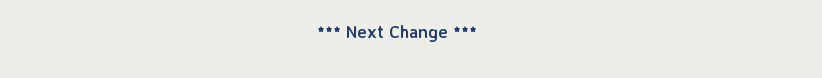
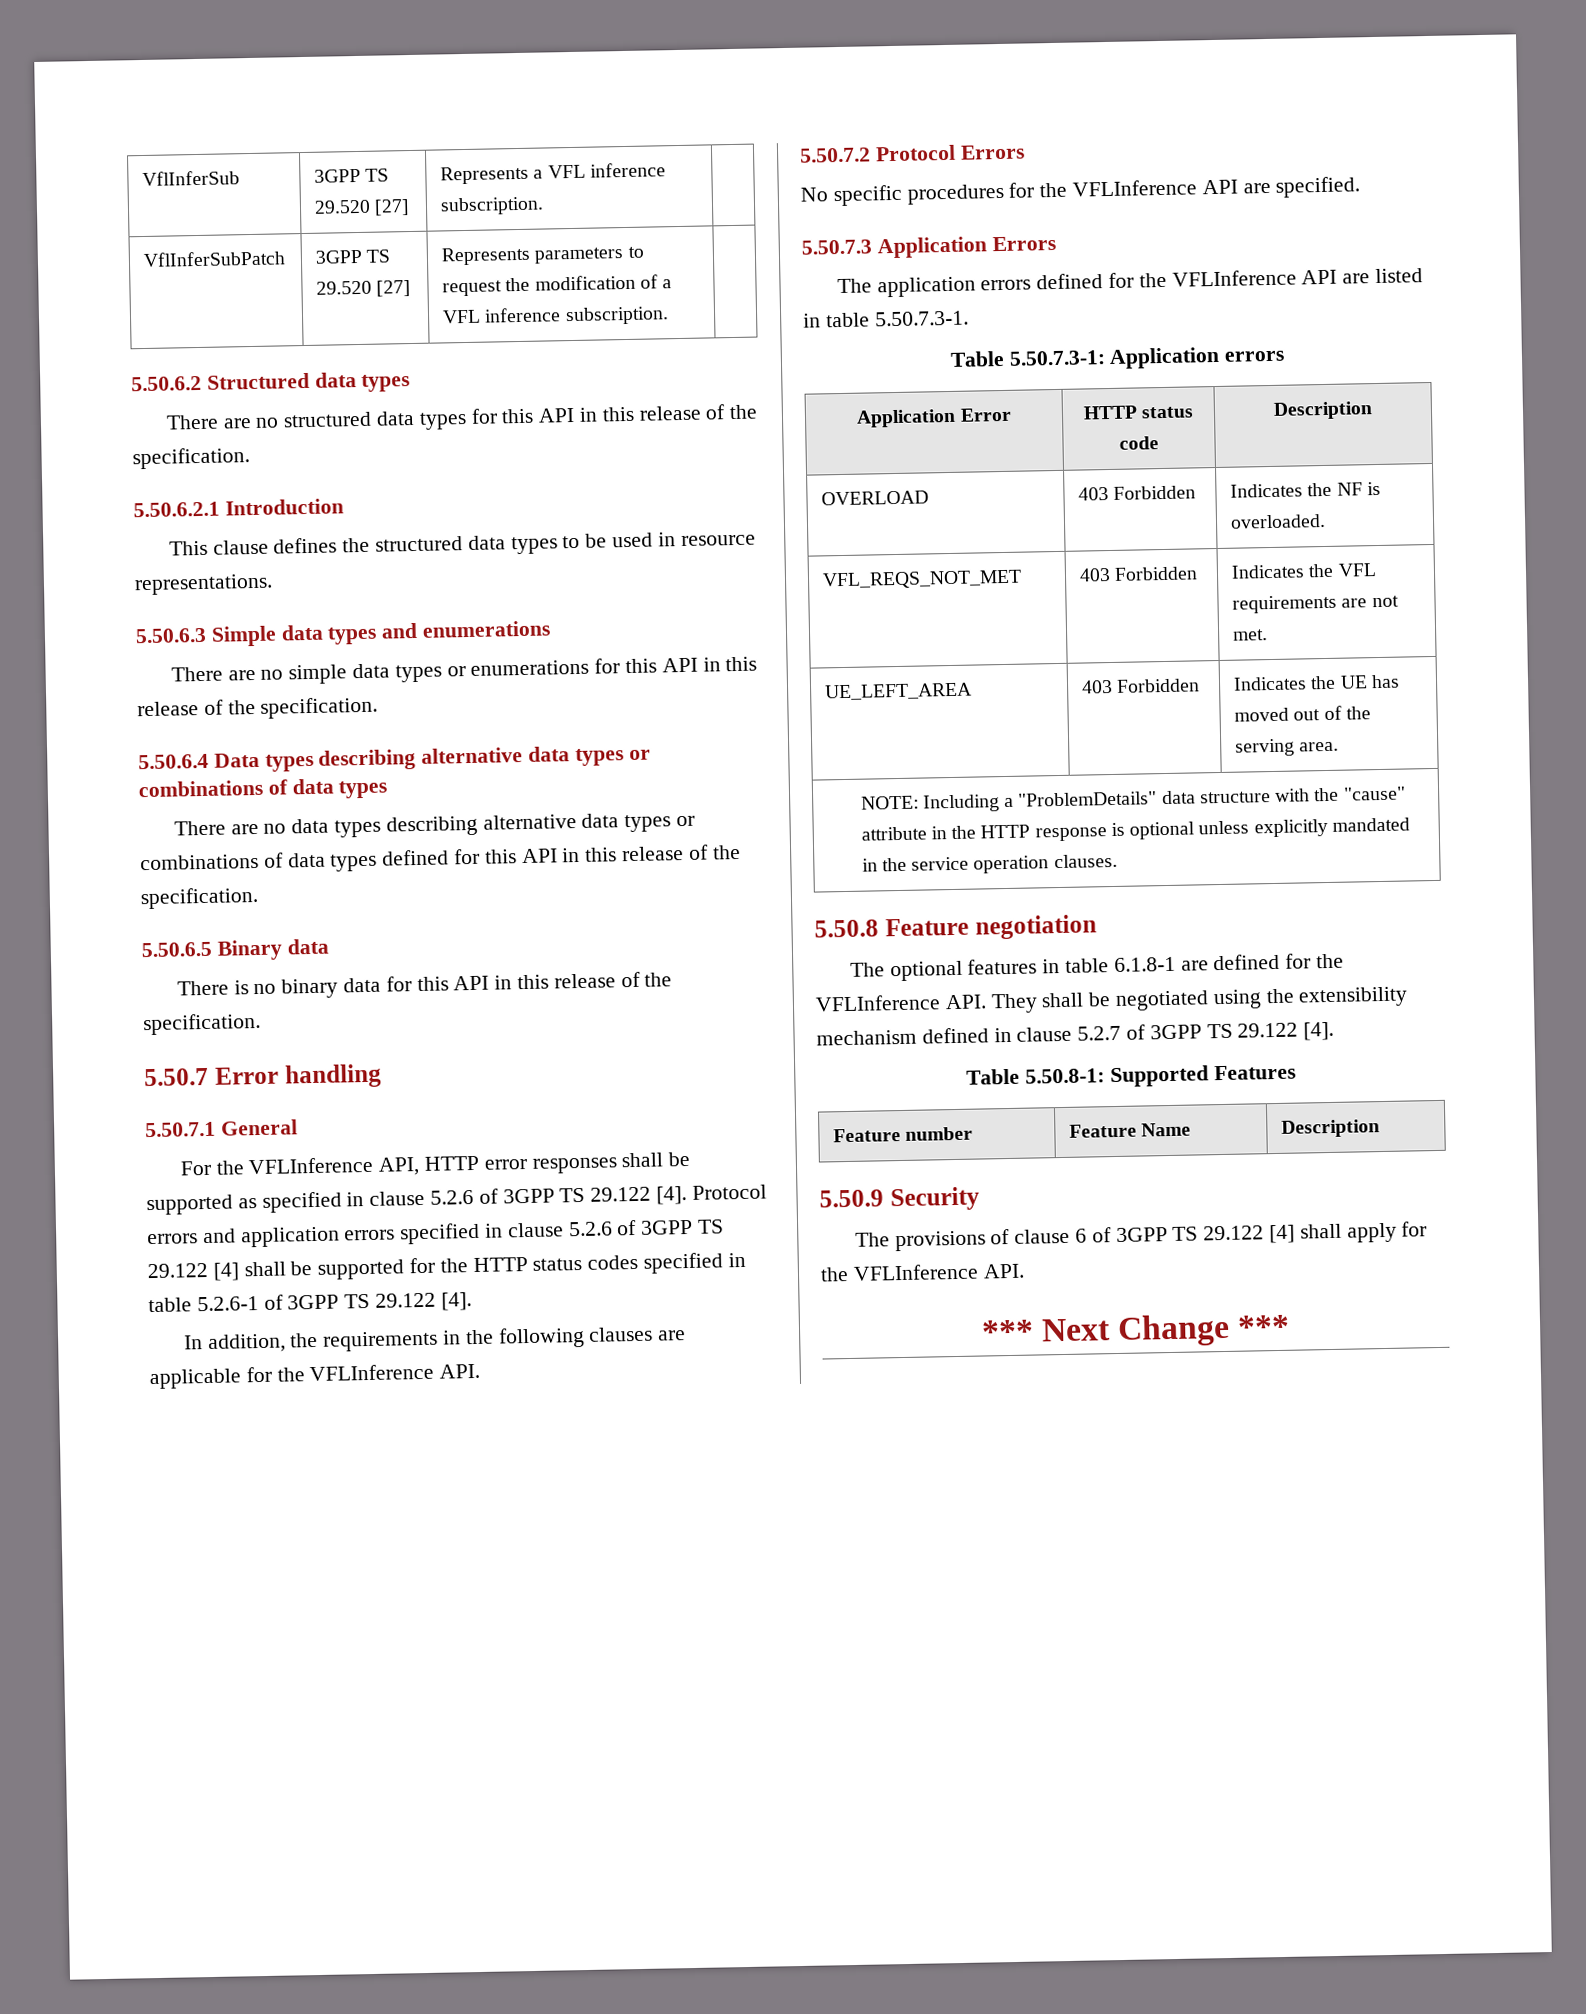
(316, 32) none -> [142,170,241,187] [314,168,390,183] [314,199,411,216] [440,162,666,185] [440,196,545,216] [143,250,287,267] [315,249,392,264] [316,279,412,297] [441,246,644,266] [442,274,673,297] [442,306,669,326] [131,372,411,392] [165,404,759,430] [132,447,250,470] [133,498,344,518] [168,532,756,556] [134,573,273,596] [135,620,552,647] [170,656,758,685] [137,696,379,719] [138,746,651,772] [138,778,389,799] [173,813,695,838] [140,844,741,872] [140,886,259,910] [141,938,329,961] [176,971,673,999] [143,1012,261,1036] [144,1063,382,1089] [145,1119,298,1138] [179,1151,691,1176] [146,1184,767,1216] [147,1219,725,1248] [147,1252,746,1281] [148,1292,472,1313] [183,1326,687,1353] [149,1363,481,1390] [799,144,1025,163] [800,176,1361,207] [801,235,1056,259] [836,268,1423,298] [803,310,969,328] [949,346,1286,369] [856,407,1012,428] [1082,405,1195,420] [1119,436,1159,450] [1273,401,1373,420] [821,490,930,506] [1078,485,1197,501] [1230,481,1381,498] [1230,513,1327,529] [822,569,1023,590] [1079,566,1199,582] [1231,563,1377,579] [1232,594,1399,614] [1233,629,1269,641] [824,682,973,701] [1081,678,1201,694] [1233,674,1400,691] [1234,705,1371,722] [1235,738,1340,757] [860,786,1406,813] [860,817,1410,842] [861,853,1118,874] [814,914,1097,940] [849,953,1344,982] [815,986,1409,1014] [816,1021,1335,1046] [966,1064,1296,1088] [833,1126,974,1143] [1069,1122,1192,1138] [1281,1119,1381,1138] [819,1186,980,1212] [854,1221,1428,1252] [820,1263,1025,1282] VflInferSub | 3GPP TS 29.520 [27] | Represents a VFL inference subscription. | // VflInferSubPatch | 3GPP TS 29.520 [27] | Represents parameters to request the modification of a VFL inference subscription. | // 5.50.6.2 Structured data types // There are no structured data types for this API in this release of the specification. // 5.50.6.2.1 Introduction // This clause defines the structured data types to be used in resource representations. // 5.50.6.3 Simple data types and enumerations // There are no simple data types or enumerations for this API in this release of the specification. // 5.50.6.4 Data types describing alternative data types or combinations of data types // There are no data types describing alternative data types or combinations of data types defined for this API in this release of the specification. // 5.50.6.5 Binary data // There is no binary data for this API in this release of the specification. // 5.50.7 Error handling // 5.50.7.1 General // For the VFLInference API, HTTP error responses shall be supported as specified in clause 5.2.6 of 3GPP TS 29.122 [4]. Protocol errors and application errors specified in clause 5.2.6 of 3GPP TS 29.122 [4] shall be supported for the HTTP status codes specified in table 5.2.6-1 of 3GPP TS 29.122 [4]. // In addition, the requirements in the following clauses are applicable for the VFLInference API. // 5.50.7.2 Protocol Errors // No specific procedures for the VFLInference API are specified. // 5.50.7.3 Application Errors // The application errors defined for the VFLInference API are listed in table 5.50.7.3-1. // Table 5.50.7.3-1: Application errors // Application Error | HTTP status code | Description // OVERLOAD | 403 Forbidden | Indicates the NF is overloaded. // VFL_REQS_NOT_MET | 403 Forbidden | Indicates the VFL requirements are not met. // UE_LEFT_AREA | 403 Forbidden | Indicates the UE has moved out of the serving area. // NOTE: Including a "ProblemDetails" data structure with the "cause" attribute in the HTTP response is optional unless explicitly mandated in the service operation clauses. // 5.50.8 Feature negotiation // The optional features in table 6.1.8-1 are defined for the VFLInference API. They shall be negotiated using the extensibility mechanism defined in clause 5.2.7 of 3GPP TS 29.122 [4]. // Table 5.50.8-1: Supported Features // Feature number | Feature Name | Description // 5.50.9 Security // The provisions of clause 6 of 3GPP TS 29.122 [4] shall apply for the VFLInference API. //

